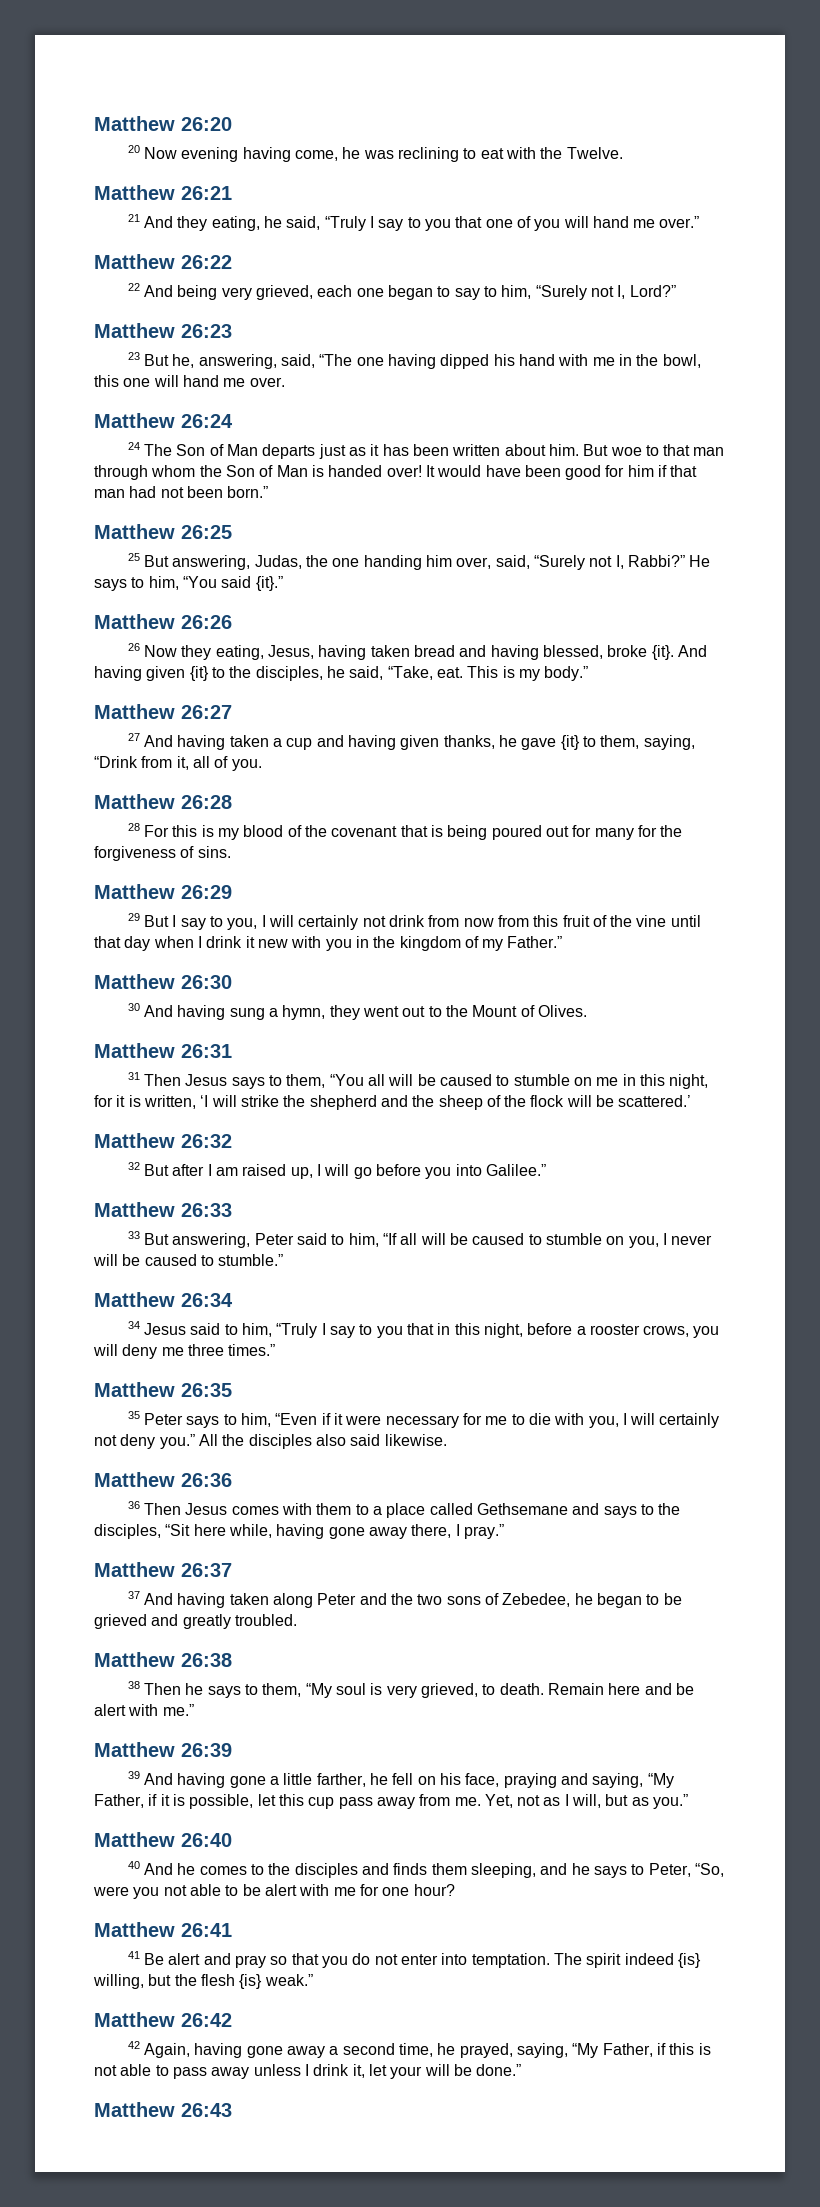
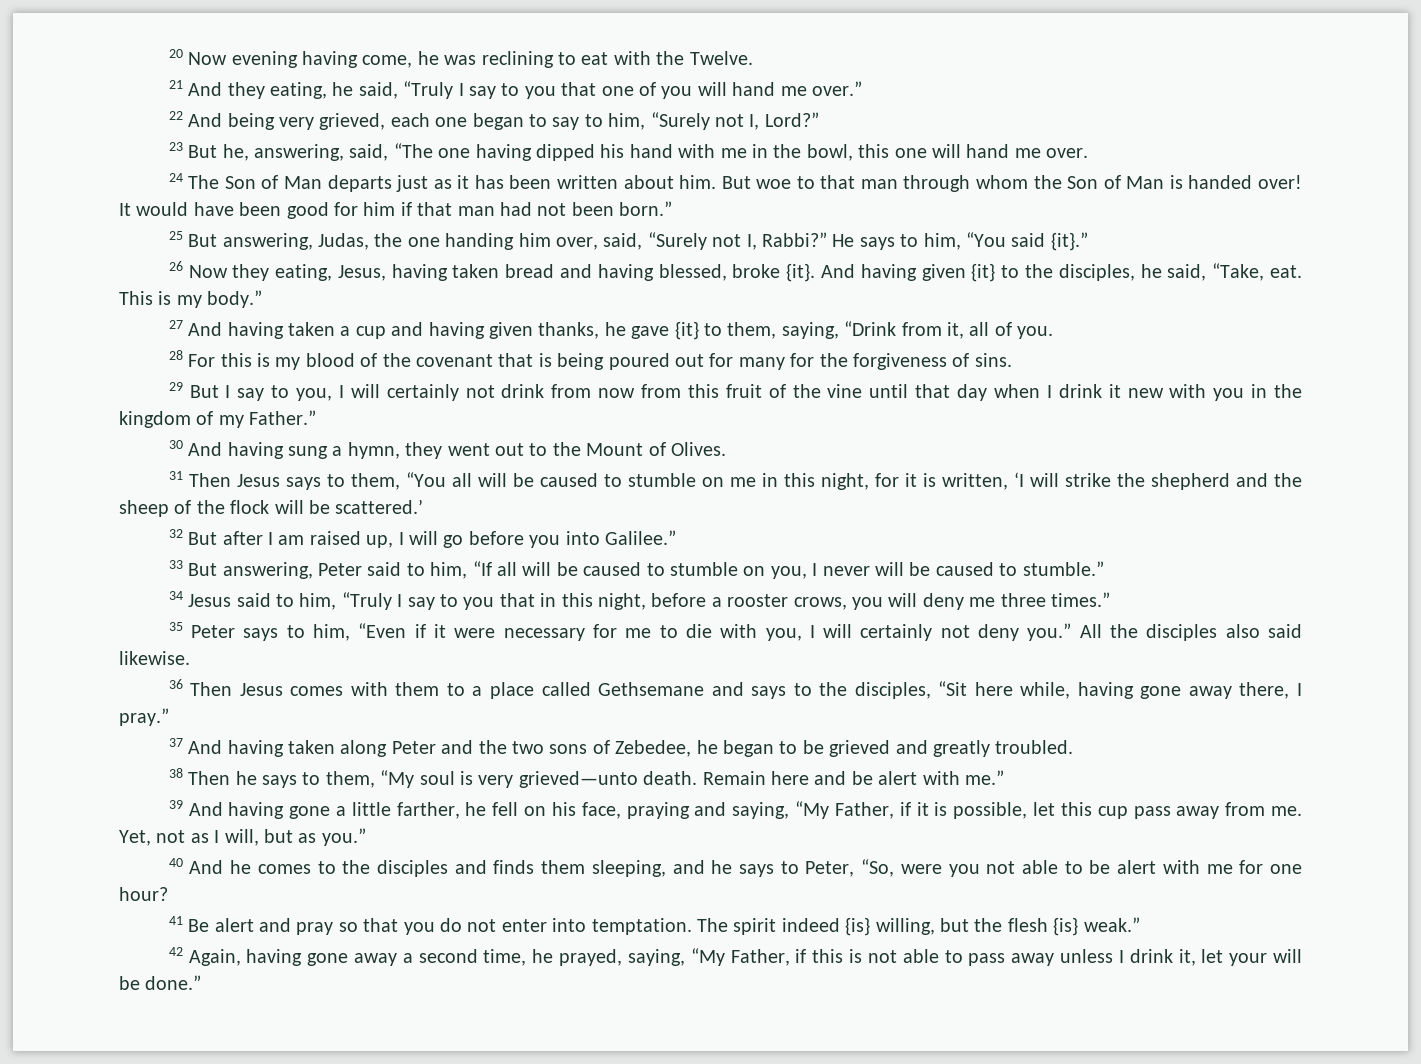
[94,116,232,131] Matthew 26:20 // -> (168, 53) none
[94,185,232,200] // Matthew 26:21 -> (753, 58) none
[94,254,232,269] // Matthew 26:22 -> (862, 88) none
[94,323,232,338] // Matthew 26:23 -> (819, 119) none
[94,413,233,428] // Matthew 26:24 -> (1089, 153) none
[94,524,232,539] // Matthew 26:25 -> (673, 208) none
[94,614,232,629] // Matthew 26:26 -> (1088, 241) none
[94,704,232,719] // Matthew 26:27 -> (263, 299) none
[94,794,232,809] // Matthew 26:28 -> (1054, 332) none
[94,884,232,899] // Matthew 26:29 -> (1012, 360) none
[94,974,232,989] // Matthew 26:30 -> (317, 417) none
[94,1043,232,1058] // Matthew 26:31 -> (726, 449) none
[94,1133,232,1148] // Matthew 26:32 -> (424, 506) none
[94,1202,232,1217] // Matthew 26:33 -> (676, 537) none
[94,1292,233,1307] // Matthew 26:34 -> (1104, 568) none
[94,1382,232,1397] // Matthew 26:35 -> (1110, 599) none
[94,1472,232,1487] // Matthew 26:36 -> (190, 658) none
[94,1562,232,1577] // Matthew 26:37 -> (169, 717) none
[94,1652,232,1667] // Matthew 26:38 -> (1074, 747) none
[420,1683,496,1698] grieved, to -> [518,771,638,788] grieved—unto
[94,1742,232,1757] // Matthew 26:39 -> (1004, 777) none
[94,1832,232,1847] // Matthew 26:40 -> (366, 837) none
[94,1922,232,1937] // Matthew 26:41 -> (168, 894) none
[94,2012,232,2027] // Matthew 26:42 -> (1140, 924) none
[94,2102,232,2117] // Matthew 26:43 -> (202, 982) none

